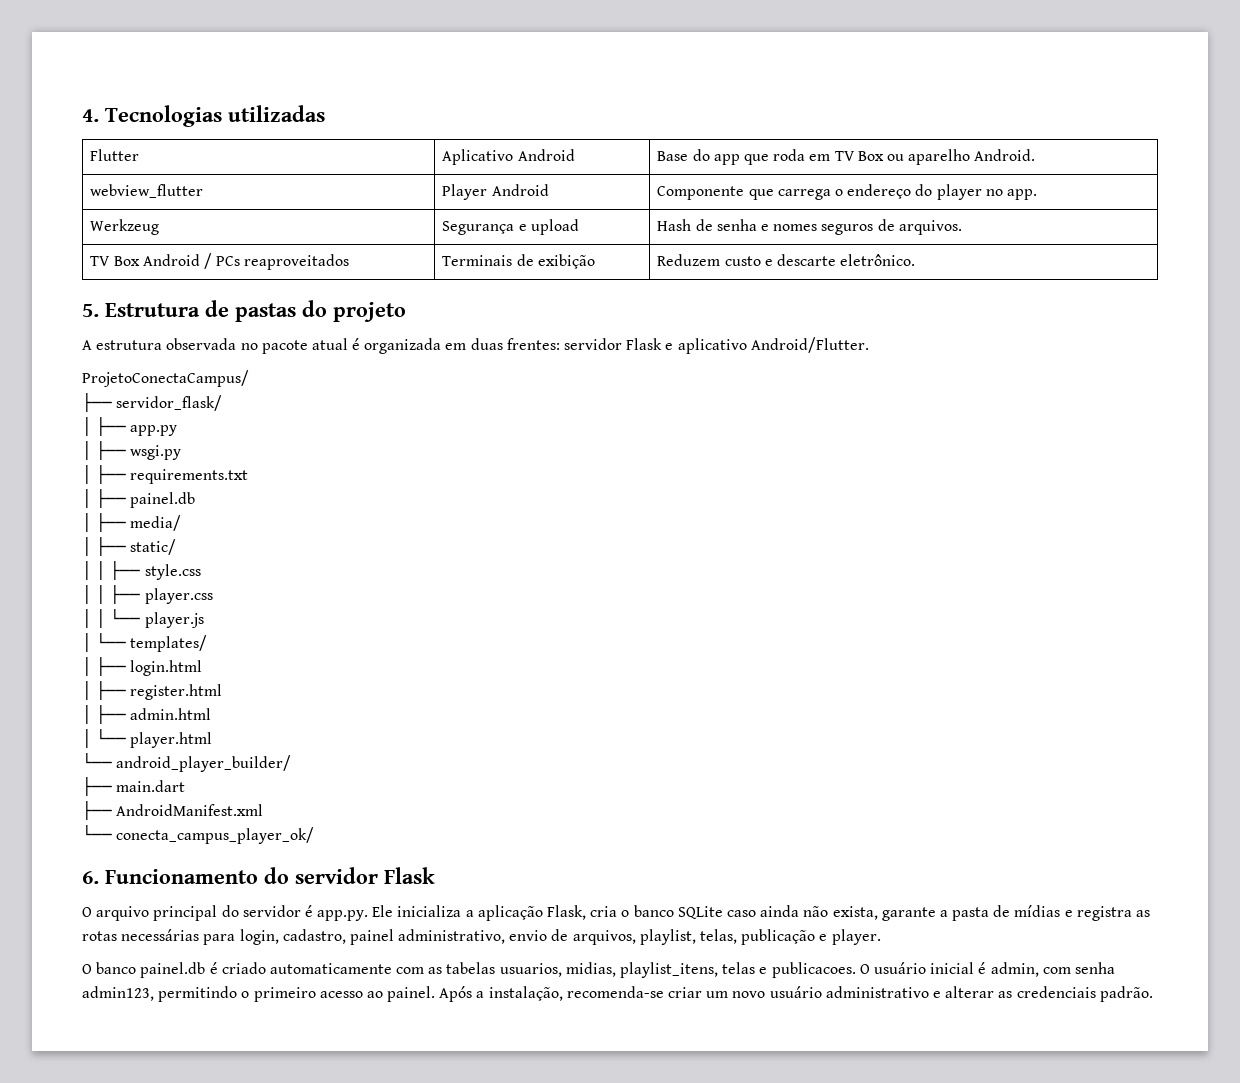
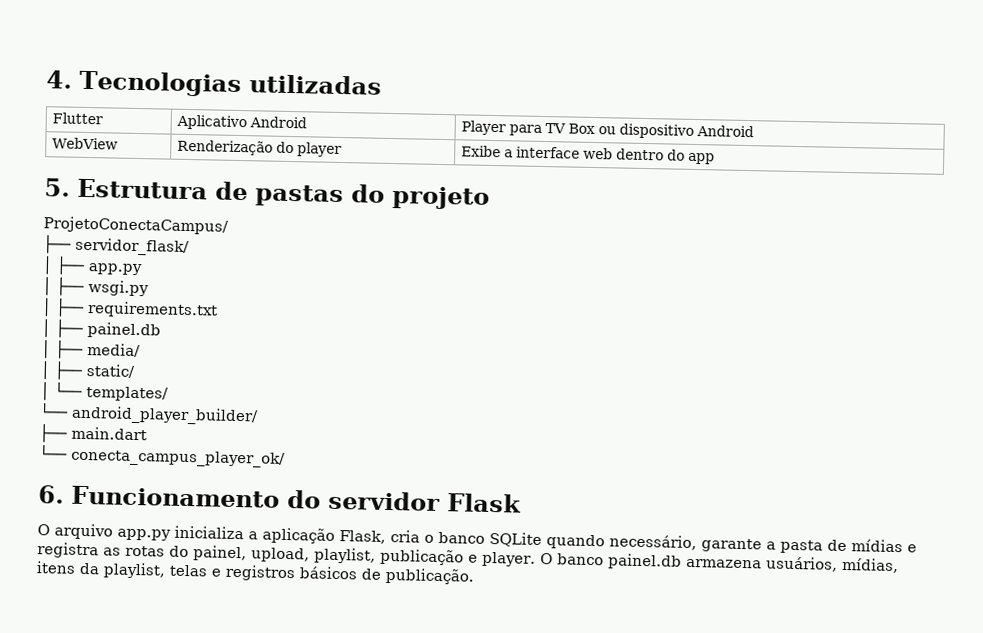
[657,149,1036,165] [90,184,204,198] [442,184,549,200] [657,184,1037,200] [90,219,160,235] [442,219,579,235] [657,219,962,235] [90,253,350,270] [442,254,595,269] [657,254,916,266] Base do app que roda em TV Box ou aparelho Android. // webview_flutter | Player Android | Componente que carrega o endereço do player no app. // Werkzeug | Segurança e upload | Hash de senha e nomes seguros de arquivos. // TV Box Android / PCs reaproveitados | Terminais de exibição | Reduzem custo e descarte eletrônico. -> [460,120,754,139] [51,137,118,150] [176,139,342,158] [460,145,715,165] Player para TV Box ou dispositivo Android // WebView | Renderização do player | Exibe a interface web dentro do app
[82,337,869,354] // A estrutura observada no pacote atual é organizada em duas frentes: servidor Flask e aplicativo Android/Flutter. -> (490, 198) none
[96,560,201,580] [82,584,213,604] [82,608,204,628] [82,632,208,652] [82,656,203,676] [82,680,223,700] [82,704,212,724] [82,728,213,748] │ ├── style.css // │ │ ├── player.css // │ │ └── player.js // │ └── templates/ // │ ├── login.html // │ ├── register.html // │ ├── admin.html // │ └── player.html -> [54,381,169,402] └── templates/
[82,800,264,820] // ├── AndroidManifest.xml -> (147, 433) none
[153,905,394,921] principal do servidor é app.py. Ele -> [117,528,171,541] app.py
[726,905,878,920] caso ainda não exista, -> [546,534,697,551] quando necessário,
[121,929,738,945] necessárias para login, cadastro, painel administrativo, envio de arquivos, playlist, telas, -> [169,545,376,564] do painel, upload, playlist,
(881, 937) // -> (536, 559) none
[209,962,1115,978] [82,986,1153,1002] é criado automaticamente com as tabelas usuarios, midias, playlist_itens, telas e publicacoes. O usuário inicial é admin, com senha admin123, permitindo o primeiro acesso ao painel. Após a instalação, recomenda-se criar um novo usuário administrativo e alterar as credenciais padrão. -> [685,556,899,574] [36,561,475,585] armazena usuários, mídias, itens da playlist, telas e registros básicos de publicação.

